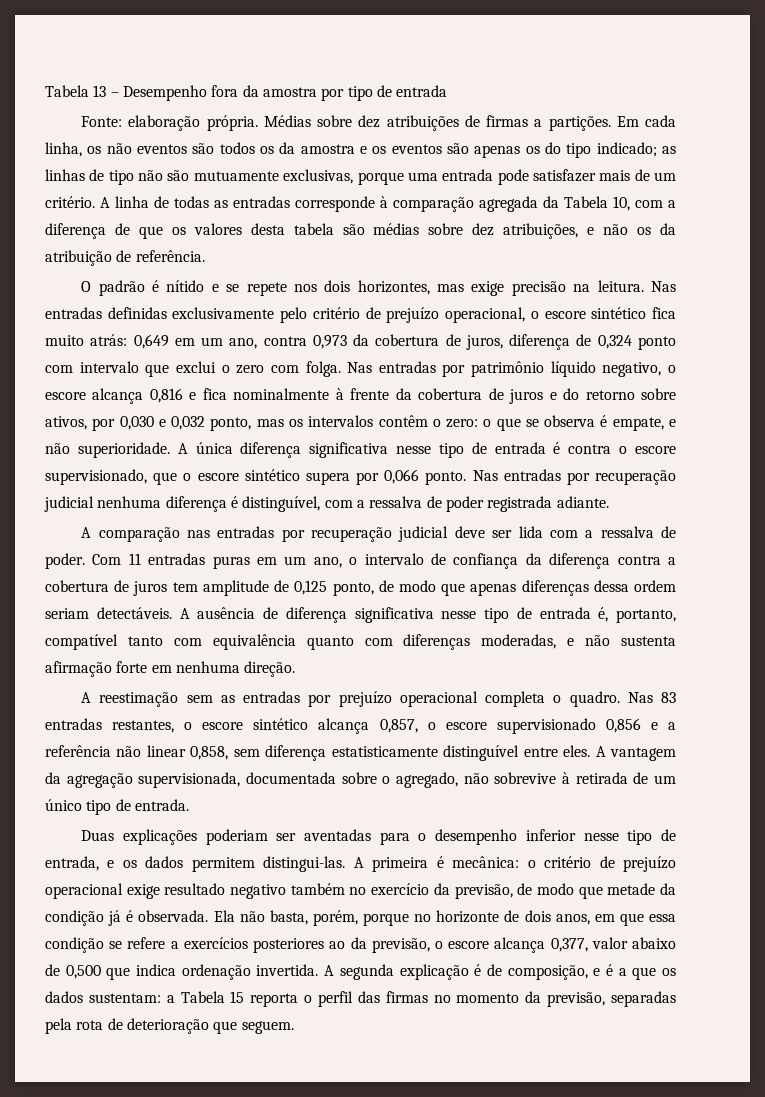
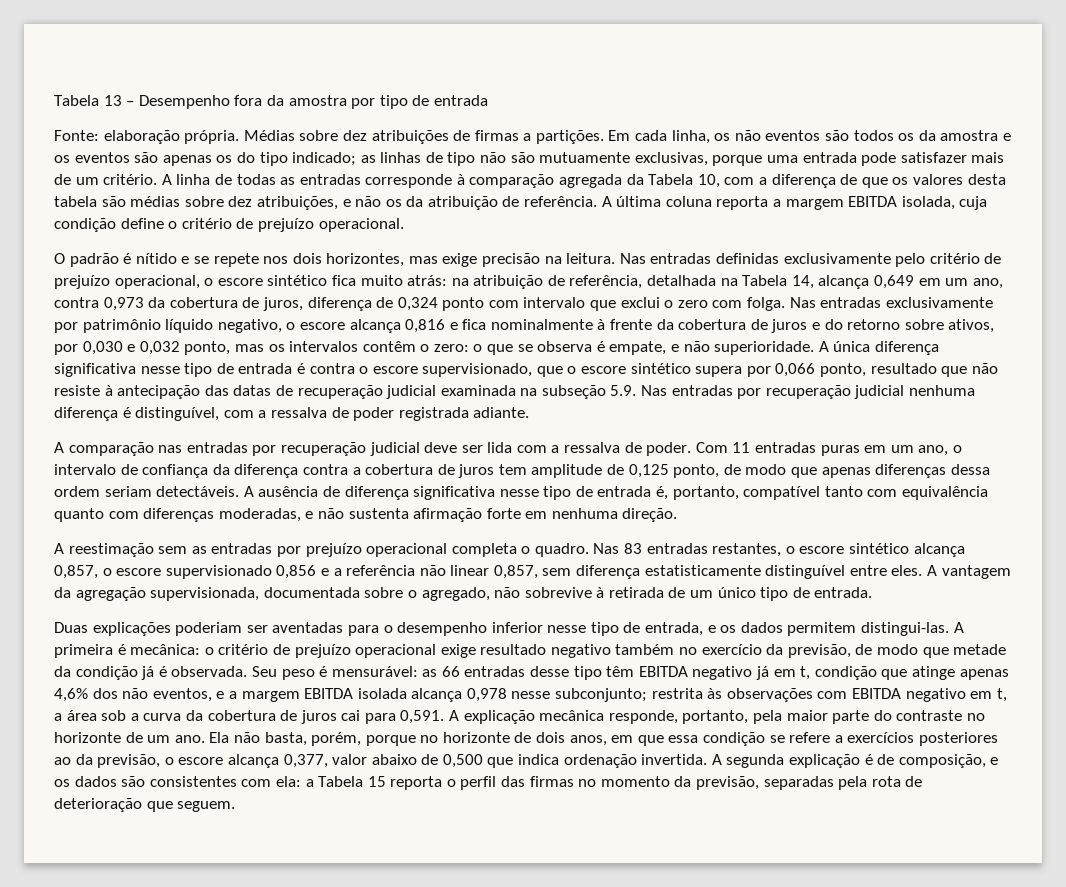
(205, 256) none -> [601,196,988,210] [54,218,404,232] A última coluna reporta a margem EBITDA isolada, cuja condição define o critério de prejuízo operacional.
(128, 340) none -> [451,275,870,289] na atribuição de referência, detalhada na Tabela 14, alcança
(436, 367) none -> [885,297,993,308] exclusivamente
[425,471,467,485] ponto. -> [820,363,998,377] [54,385,637,399] ponto, resultado que não resiste à antecipação das datas de recuperação judicial examinada na subseção 5.9.
[190,746,229,760] 0,858, -> [493,565,538,579] 0,857,
(209, 916) none -> [251,666,1009,680] [54,688,1007,702] [54,710,985,724] [54,732,205,743] Seu peso é mensurável: as 66 entradas desse tipo têm EBITDA negativo já em t, condição que atinge apenas 4,6% dos não eventos, e a margem EBITDA isolada alcança 0,978 nesse subconjunto; restrita às observações com EBITDA negativo em t, a área sob a curva da cobertura de juros cai para 0,591. A explicação mecânica responde, portanto, pela maior parte do contraste no horizonte de um ano.
[605,964,676,980] [45,991,161,1003] é a que os dados sustentam: -> [54,776,301,787] os dados são consistentes com ela:

